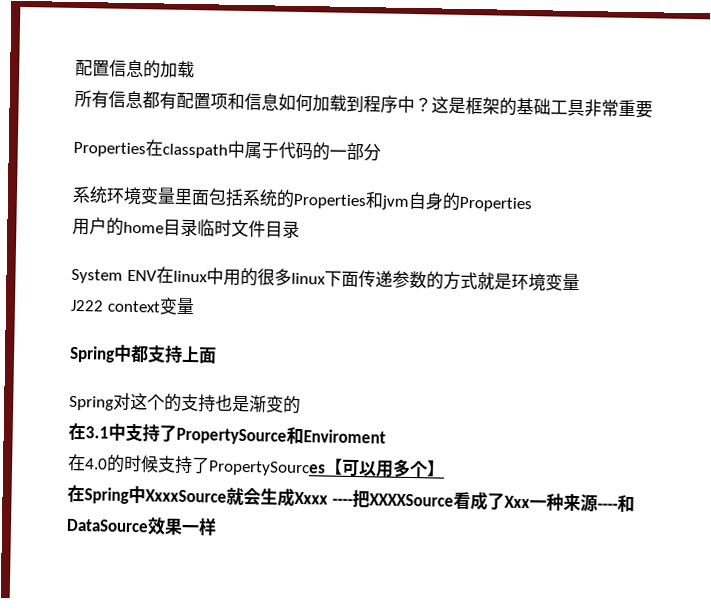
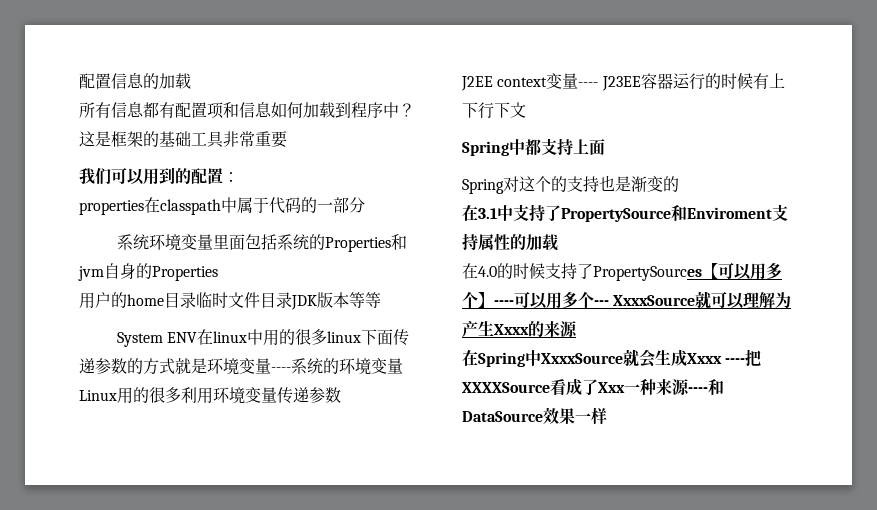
[73,141,146,158] Properties -> [79,167,239,185] [79,200,144,215] 我们可以用到的配置： // properties
(300, 229) none -> [291,292,381,310] JDK版本等等
[70,297,195,315] // J222 context变量 -> [271,358,403,375] [79,387,341,404] [461,73,785,91] [462,102,526,119] ----系统的环境变量Linux用的很多利用环境变量传递参数 // J2EE context变量---- J23EE容器运行的时候有上下行下文
(386, 436) none -> [772,204,788,221] [462,233,559,251] 支持属性的加载
(445, 469) none -> [494,291,792,309] [462,321,578,338] ----可以用多个--- XxxxSource就可以理解为产生Xxxx的来源

